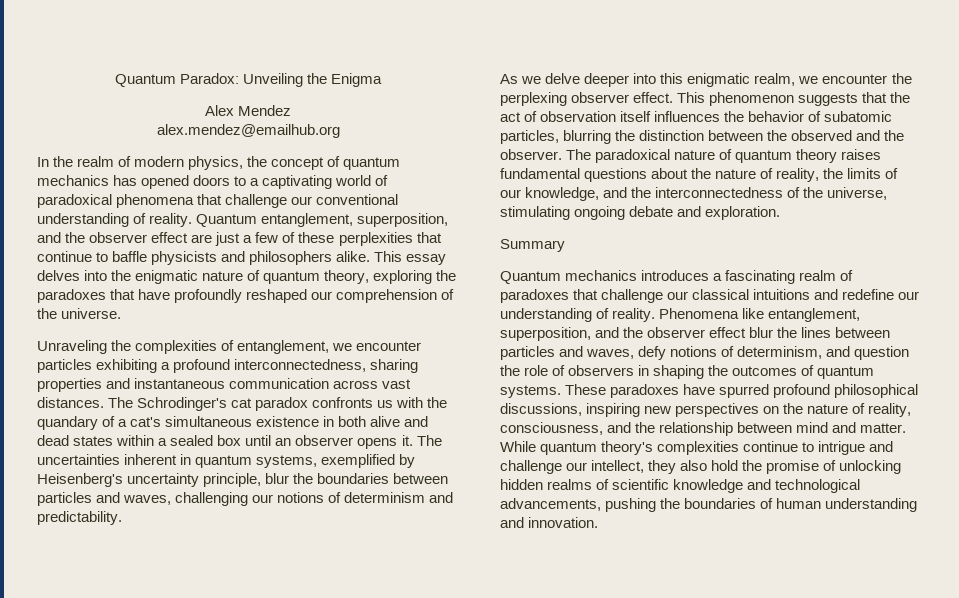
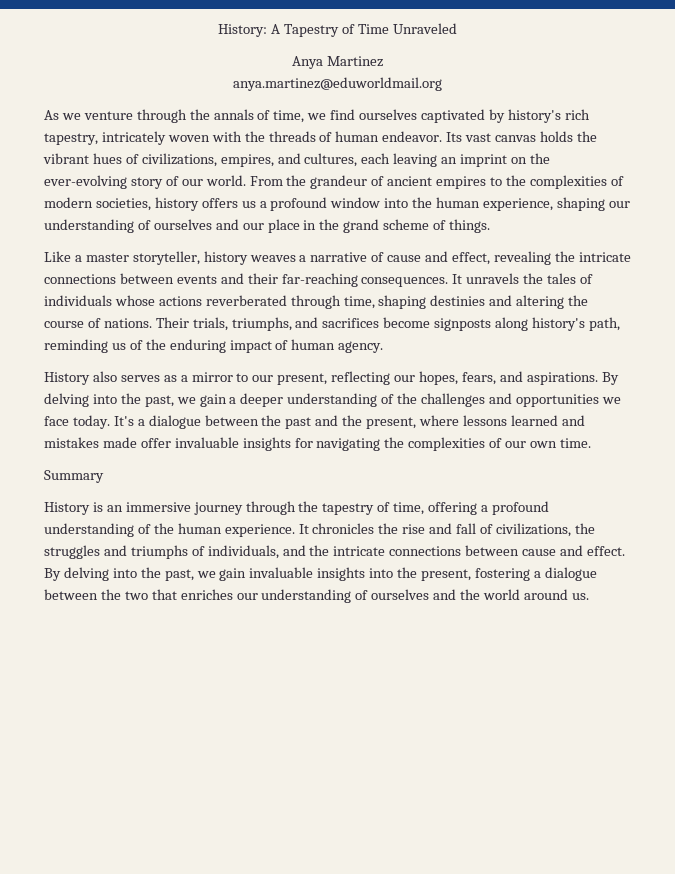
[114,73,383,87] [204,105,292,116] [156,124,340,138] [37,156,401,170] [37,175,389,189] [37,194,399,208] [37,213,449,227] [37,232,442,246] [37,251,447,265] [37,270,457,284] [37,289,455,303] [37,308,122,319] [37,340,422,354] [37,359,419,373] [37,378,412,392] [37,397,448,411] [37,416,429,430] [37,435,442,449] [37,454,416,468] [37,473,449,487] [37,492,454,506] [37,511,122,525] [500,73,912,87] [500,92,911,106] [500,111,893,122] [500,130,905,144] [500,149,882,163] [500,168,899,182] [500,187,888,201] [500,206,781,220] [500,239,565,252] [500,270,854,284] [500,289,920,303] [500,308,861,322] [500,327,891,341] [500,346,910,360] [500,365,875,379] [500,384,919,398] [500,403,912,417] [500,422,907,436] [500,441,894,455] [500,460,902,474] [500,479,861,493] [500,498,918,512] [500,517,599,528] Quantum Paradox: Unveiling the Enigma // Alex Mendez // alex.mendez@emailhub.org // In the realm of modern physics, the concept of quantum mechanics has opened doors to a captivating world of paradoxical phenomena that challenge our conventional understanding of reality. Quantum entanglement, superposition, and the observer effect are just a few of these perplexities that continue to baffle physicists and philosophers alike. This essay delves into the enigmatic nature of quantum theory, exploring the paradoxes that have profoundly reshaped our comprehension of the universe. // Unraveling the complexities of entanglement, we encounter particles exhibiting a profound interconnectedness, sharing properties and instantaneous communication across vast distances. The Schrodinger's cat paradox confronts us with the quandary of a cat's simultaneous existence in both alive and dead states within a sealed box until an observer opens it. The uncertainties inherent in quantum systems, exemplified by Heisenberg's uncertainty principle, blur the boundaries between particles and waves, challenging our notions of determinism and predictability. // As we delve deeper into this enigmatic realm, we encounter the perplexing observer effect. This phenomenon suggests that the act of observation itself influences the behavior of subatomic particles, blurring the distinction between the observed and the observer. The paradoxical nature of quantum theory raises fundamental questions about the nature of reality, the limits of our knowledge, and the interconnectedness of the universe, stimulating ongoing debate and exploration. // Summary // Quantum mechanics introduces a fascinating realm of paradoxes that challenge our classical intuitions and redefine our understanding of reality. Phenomena like entanglement, superposition, and the observer effect blur the lines between particles and waves, defy notions of determinism, and question the role of observers in shaping the outcomes of quantum systems. These paradoxes have spurred profound philosophical discussions, inspiring new perspectives on the nature of reality, consciousness, and the relationship between mind and matter. While quantum theory's complexities continue to intrigue and challenge our intellect, they also hold the promise of unlocking hidden realms of scientific knowledge and technological advancements, pushing the boundaries of human understanding and innovation. -> [218,23,457,37] [292,56,383,69] [233,77,442,91] [44,109,590,123] [44,131,597,145] [43,153,550,167] [44,175,624,189] [44,197,630,211] [44,219,491,233] [44,251,631,265] [44,273,594,287] [44,295,589,309] [44,317,620,331] [44,339,384,353] [44,371,619,385] [44,393,621,407] [44,415,585,429] [44,437,591,451] [44,470,104,483] [44,501,549,515] [44,523,595,537] [44,545,625,559] [44,567,597,581] [44,589,589,603] History: A Tapestry of Time Unraveled // Anya Martinez // anya.martinez@eduworldmail.org // As we venture through the annals of time, we find ourselves captivated by history's rich tapestry, intricately woven with the threads of human endeavor. Its vast canvas holds the vibrant hues of civilizations, empires, and cultures, each leaving an imprint on the ever-evolving story of our world. From the grandeur of ancient empires to the complexities of modern societies, history offers us a profound window into the human experience, shaping our understanding of ourselves and our place in the grand scheme of things. // Like a master storyteller, history weaves a narrative of cause and effect, revealing the intricate connections between events and their far-reaching consequences. It unravels the tales of individuals whose actions reverberated through time, shaping destinies and altering the course of nations. Their trials, triumphs, and sacrifices become signposts along history's path, reminding us of the enduring impact of human agency. // History also serves as a mirror to our present, reflecting our hopes, fears, and aspirations. By delving into the past, we gain a deeper understanding of the challenges and opportunities we face today. It's a dialogue between the past and the present, where lessons learned and mistakes made offer invaluable insights for navigating the complexities of our own time. // Summary // History is an immersive journey through the tapestry of time, offering a profound understanding of the human experience. It chronicles the rise and fall of civilizations, the struggles and triumphs of individuals, and the intricate connections between cause and effect. By delving into the past, we gain invaluable insights into the present, fostering a dialogue between the two that enriches our understanding of ourselves and the world around us.

